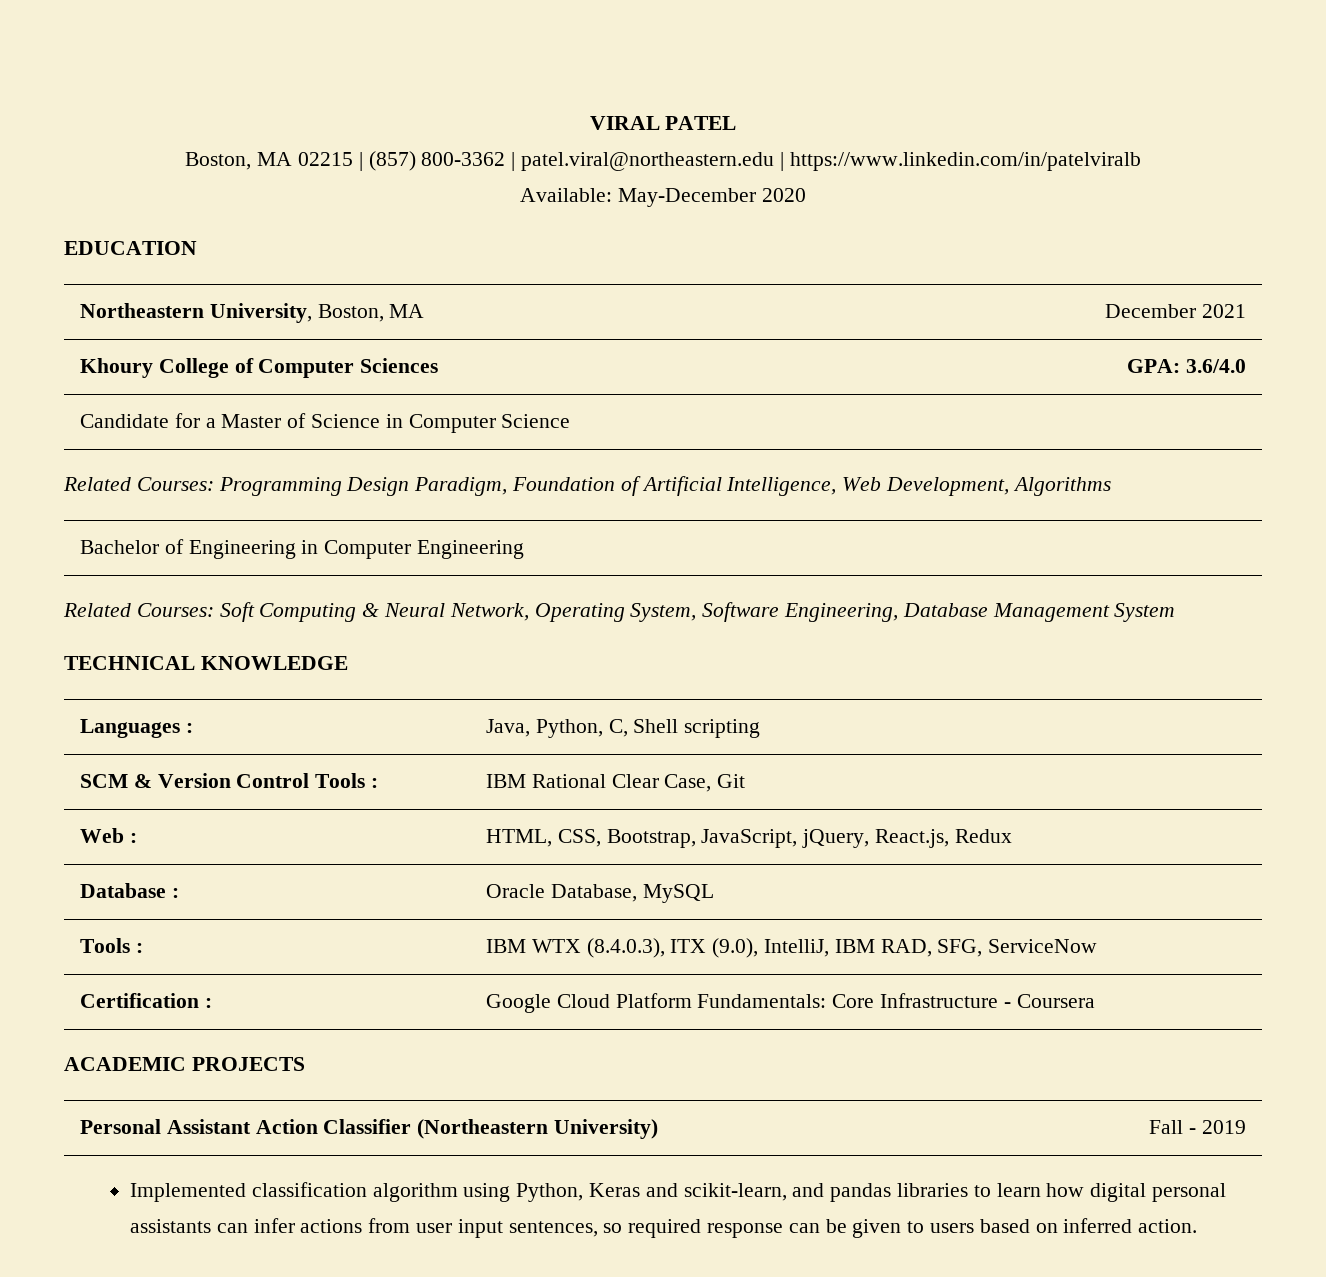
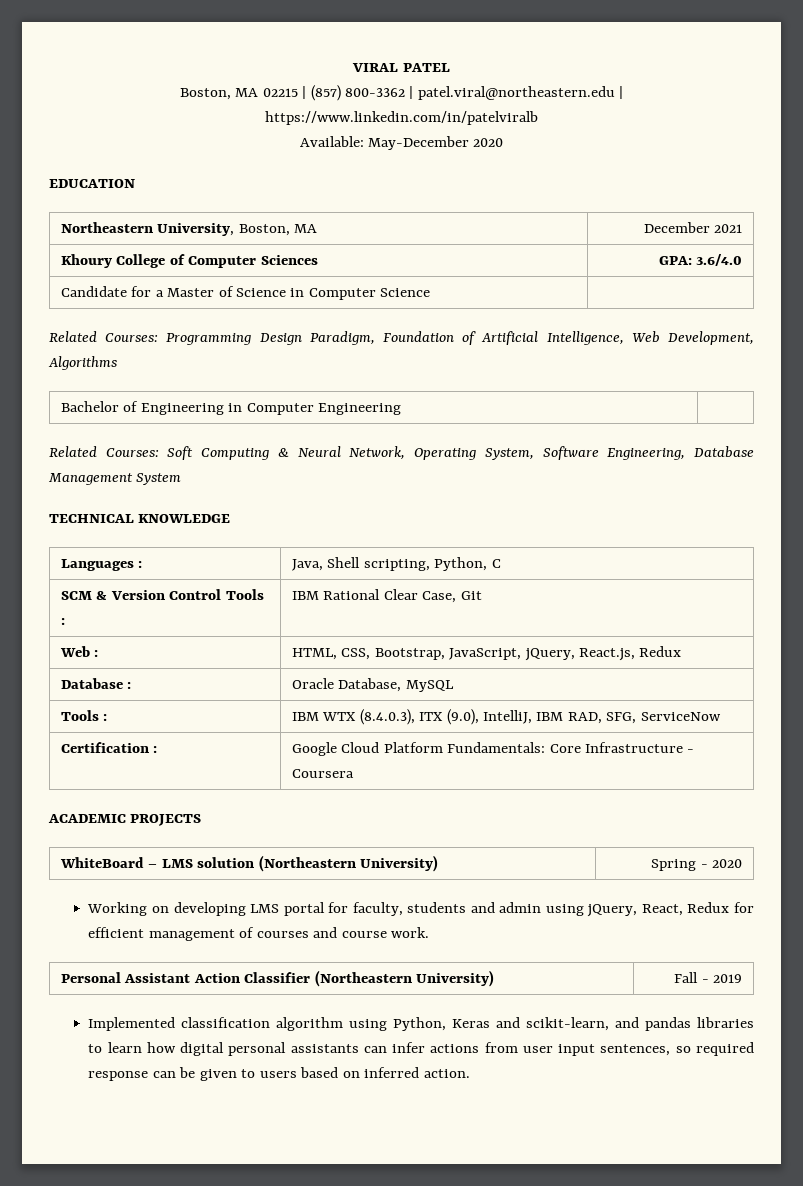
[535,719,761,738] Python, C, Shell scripting -> [327,557,501,571] Shell scripting, Python, C
(305, 1064) none -> [59,855,438,872] [651,859,743,871] [87,902,755,917] [88,927,430,941] // WhiteBoard – LMS solution (Northeastern University) | Spring - 2020 // Working on developing LMS portal for faculty, students and admin using jQuery, React, Redux for efficient management of courses and course work.

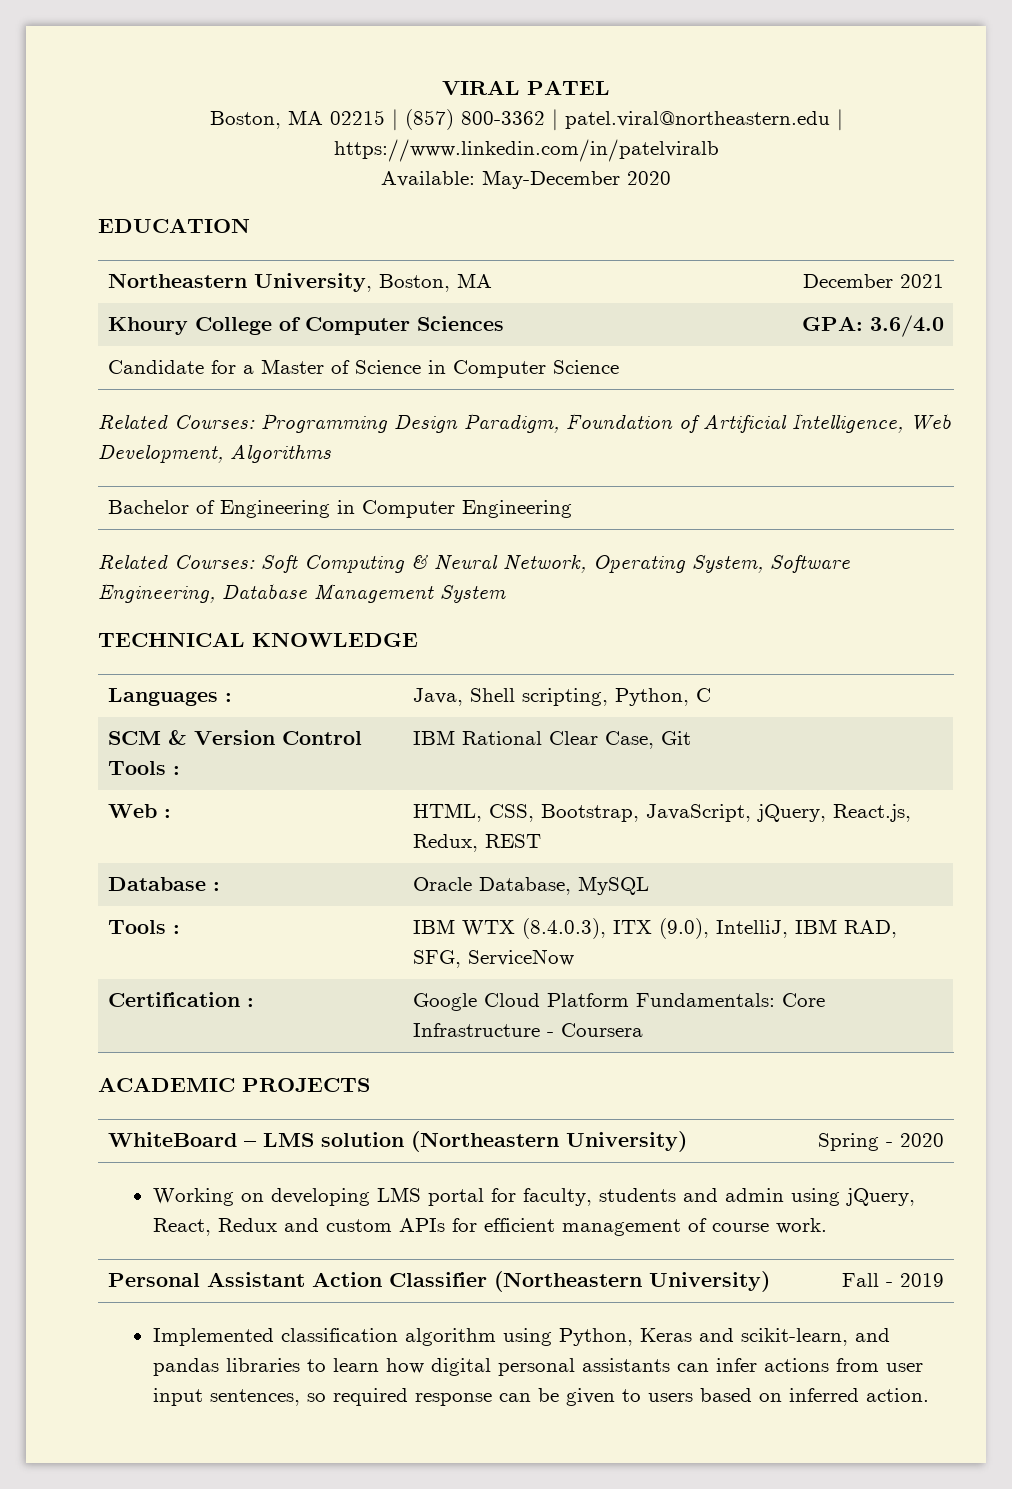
[639,646,682,657] Redux -> [413,834,542,852] Redux, REST
(730, 907) none -> [283,1218,445,1232] and custom APIs
[256,927,338,938] courses and -> (707, 1225) none

